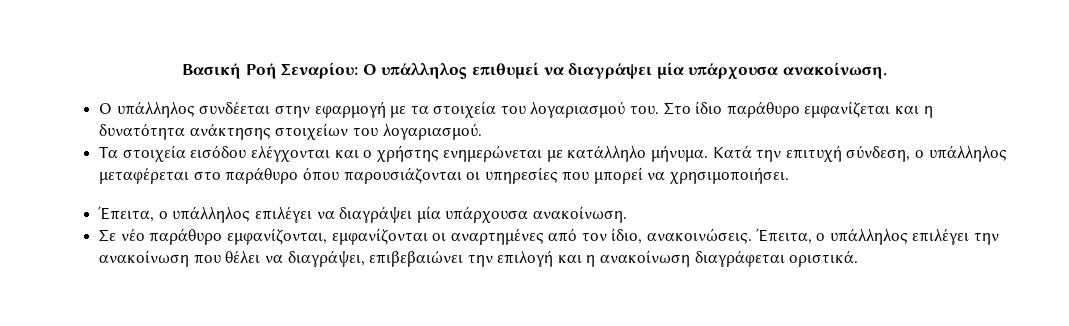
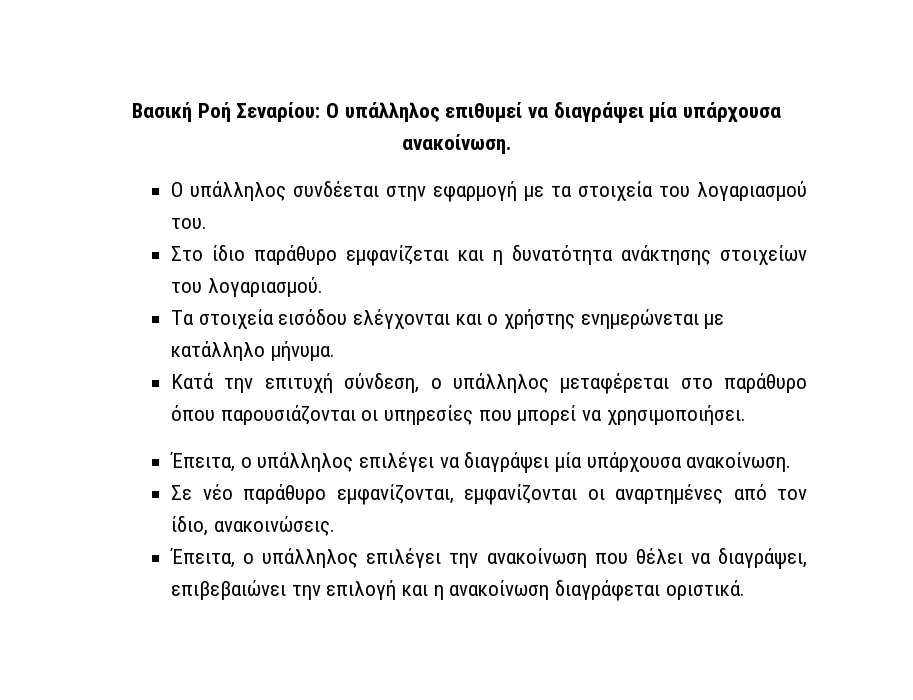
(660, 109) none -> (208, 223) //
(709, 153) none -> (335, 351) //
(753, 236) none -> (335, 526) //

